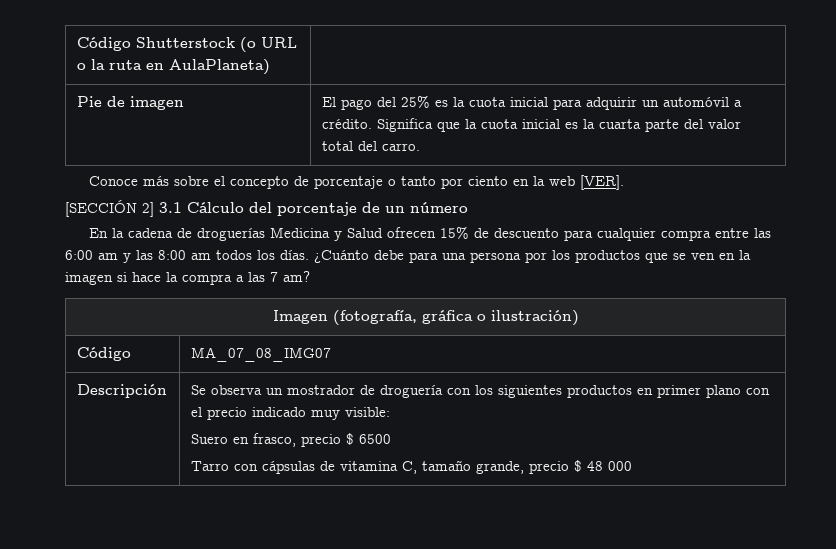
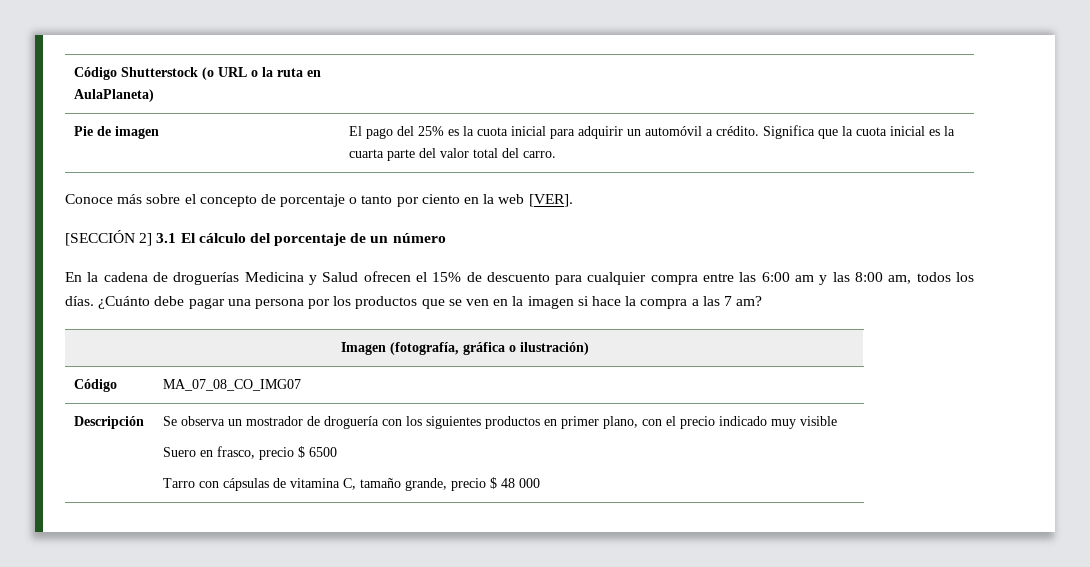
[187,202,244,213] Cálculo -> [180,233,246,243] El cálculo
(437, 232) none -> [415,272,427,282] el
[191,253,211,260] am -> [888,275,912,284] am,
[409,252,438,263] para -> [188,298,225,309] pagar
[190,347,331,362] MA_07_08_IMG07 -> [163,379,302,391] MA_07_08_CO_IMG07
[705,385,741,398] plano -> [603,416,639,429] plano,
[344,407,390,417] visible: -> [800,416,838,426] visible

